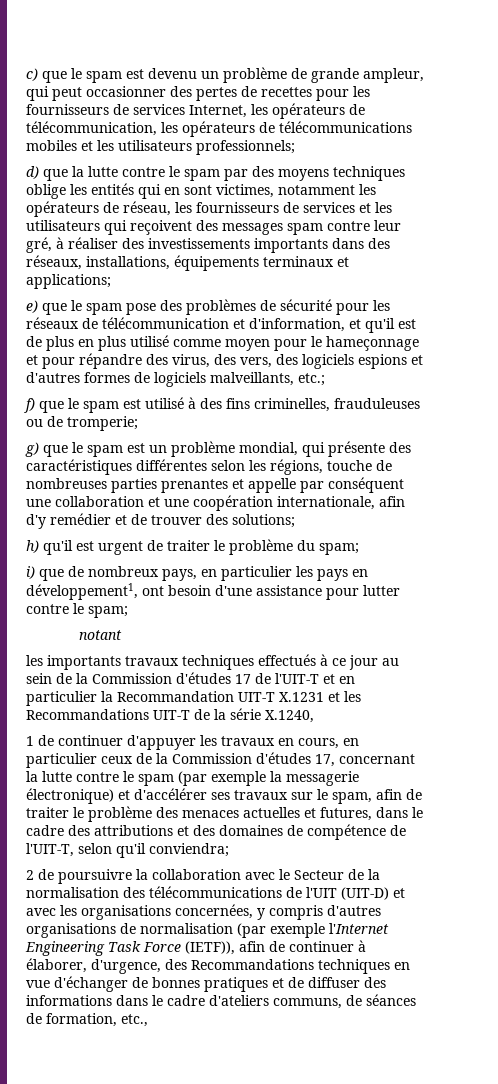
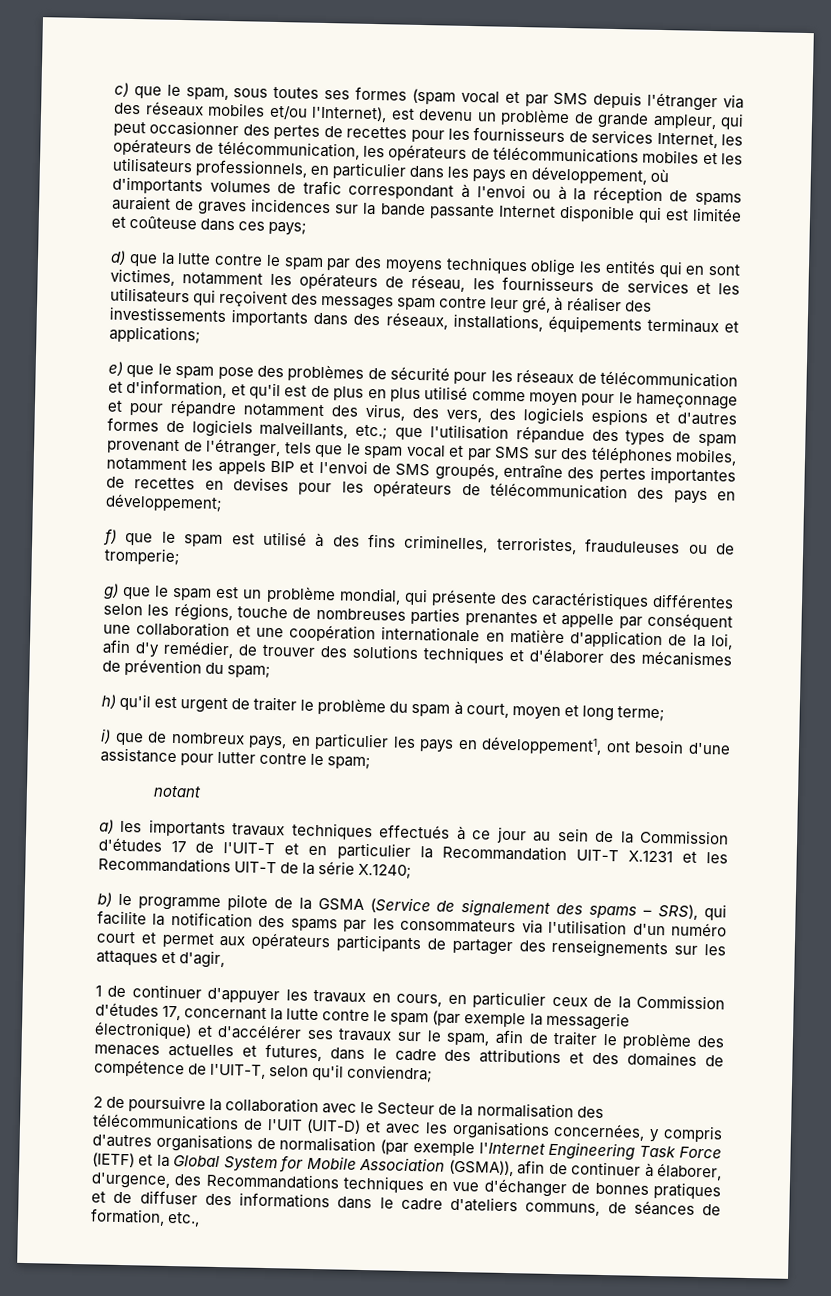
[86,71,122,83] spam -> [185,86,745,112] [114,101,387,123] spam, sous toutes ses formes (spam vocal et par SMS depuis l'étranger via des réseaux mobiles et/ou l'Internet),
[196,140,295,155] professionnels; -> [195,159,670,185] [112,176,742,206] [112,195,743,224] [111,214,308,236] professionnels, en particulier dans les pays en développement, où d'importants volumes de trafic correspondant à l'envoi ou à la réception de spams auraient de graves incidences sur la bande passante Internet disponible qui est limitée et coûteuse dans ces pays;
(142, 361) none -> [243,403,325,418] notamment
(325, 379) none -> [395,424,738,447] [106,438,737,466] [106,457,736,485] [106,476,737,505] [105,493,223,512] que l'utilisation répandue des types de spam provenant de l'étranger, tels que le spam vocal et par SMS sur des téléphones mobiles, notamment les appels BIP et l'envoi de SMS groupés, entraîne des pertes importantes de recettes en devises pour les opérateurs de télécommunication des pays en développement;
(330, 405) none -> [495,536,577,555] terroristes,
[277,496,405,510] [26,513,295,529] internationale, afin d'y remédier et de trouver des solutions; -> [381,626,733,650] [102,639,732,667] [102,658,272,679] internationale en matière d'application de la loi, afin d'y remédier, de trouver des solutions techniques et d'élaborer des mécanismes de prévention du spam;
[319,543,359,555] spam; -> [411,700,665,722] spam à court, moyen et long terme;
(122, 635) none -> [99,819,114,834] a)
[265,710,314,723] X.1240, -> [358,863,413,879] [97,892,728,921] [97,910,728,937] [96,931,727,959] [96,950,226,969] X.1240; // b) le programme pilote de la GSMA (Service de signalement des spams – SRS), qui facilite la notification des spams par les consommateurs via l'utilisation d'un numéro court et permet aux opérateurs participants de partager des renseignements sur les attaques et d'agir,
[185,941,235,955] (IETF)), -> [92,1152,514,1177] (IETF) et la Global System for Mobile Association (GSMA)),

